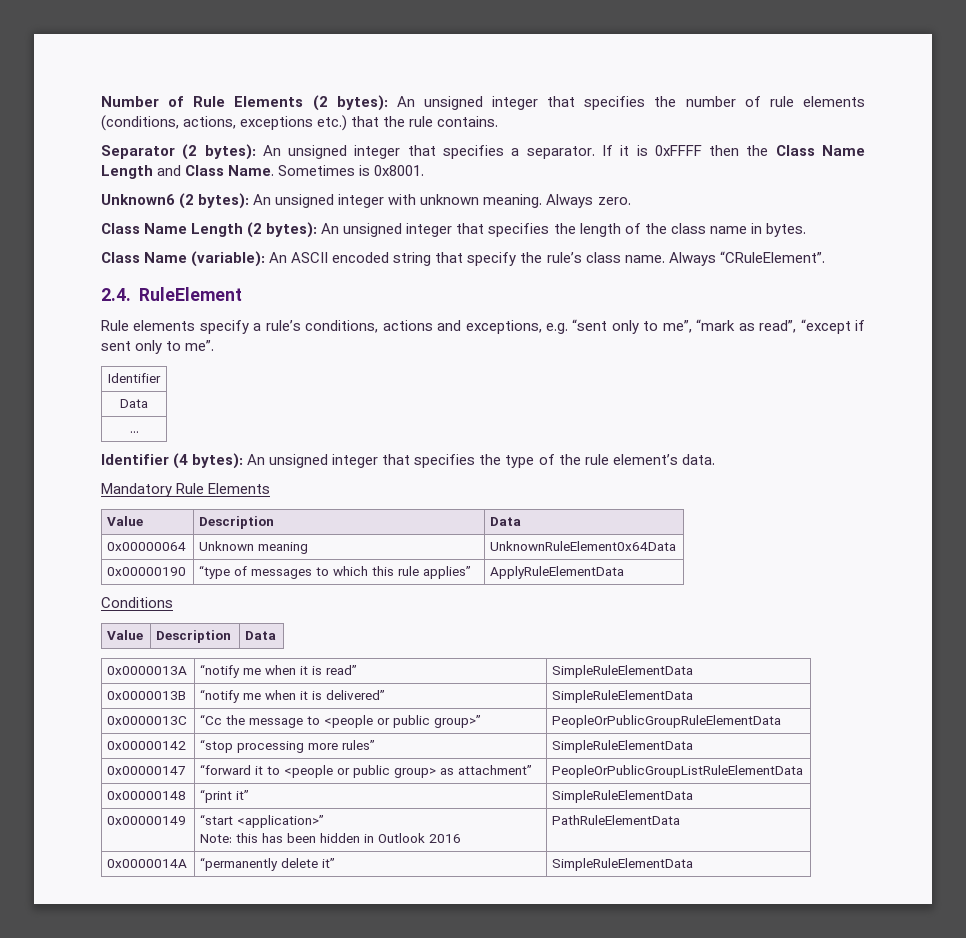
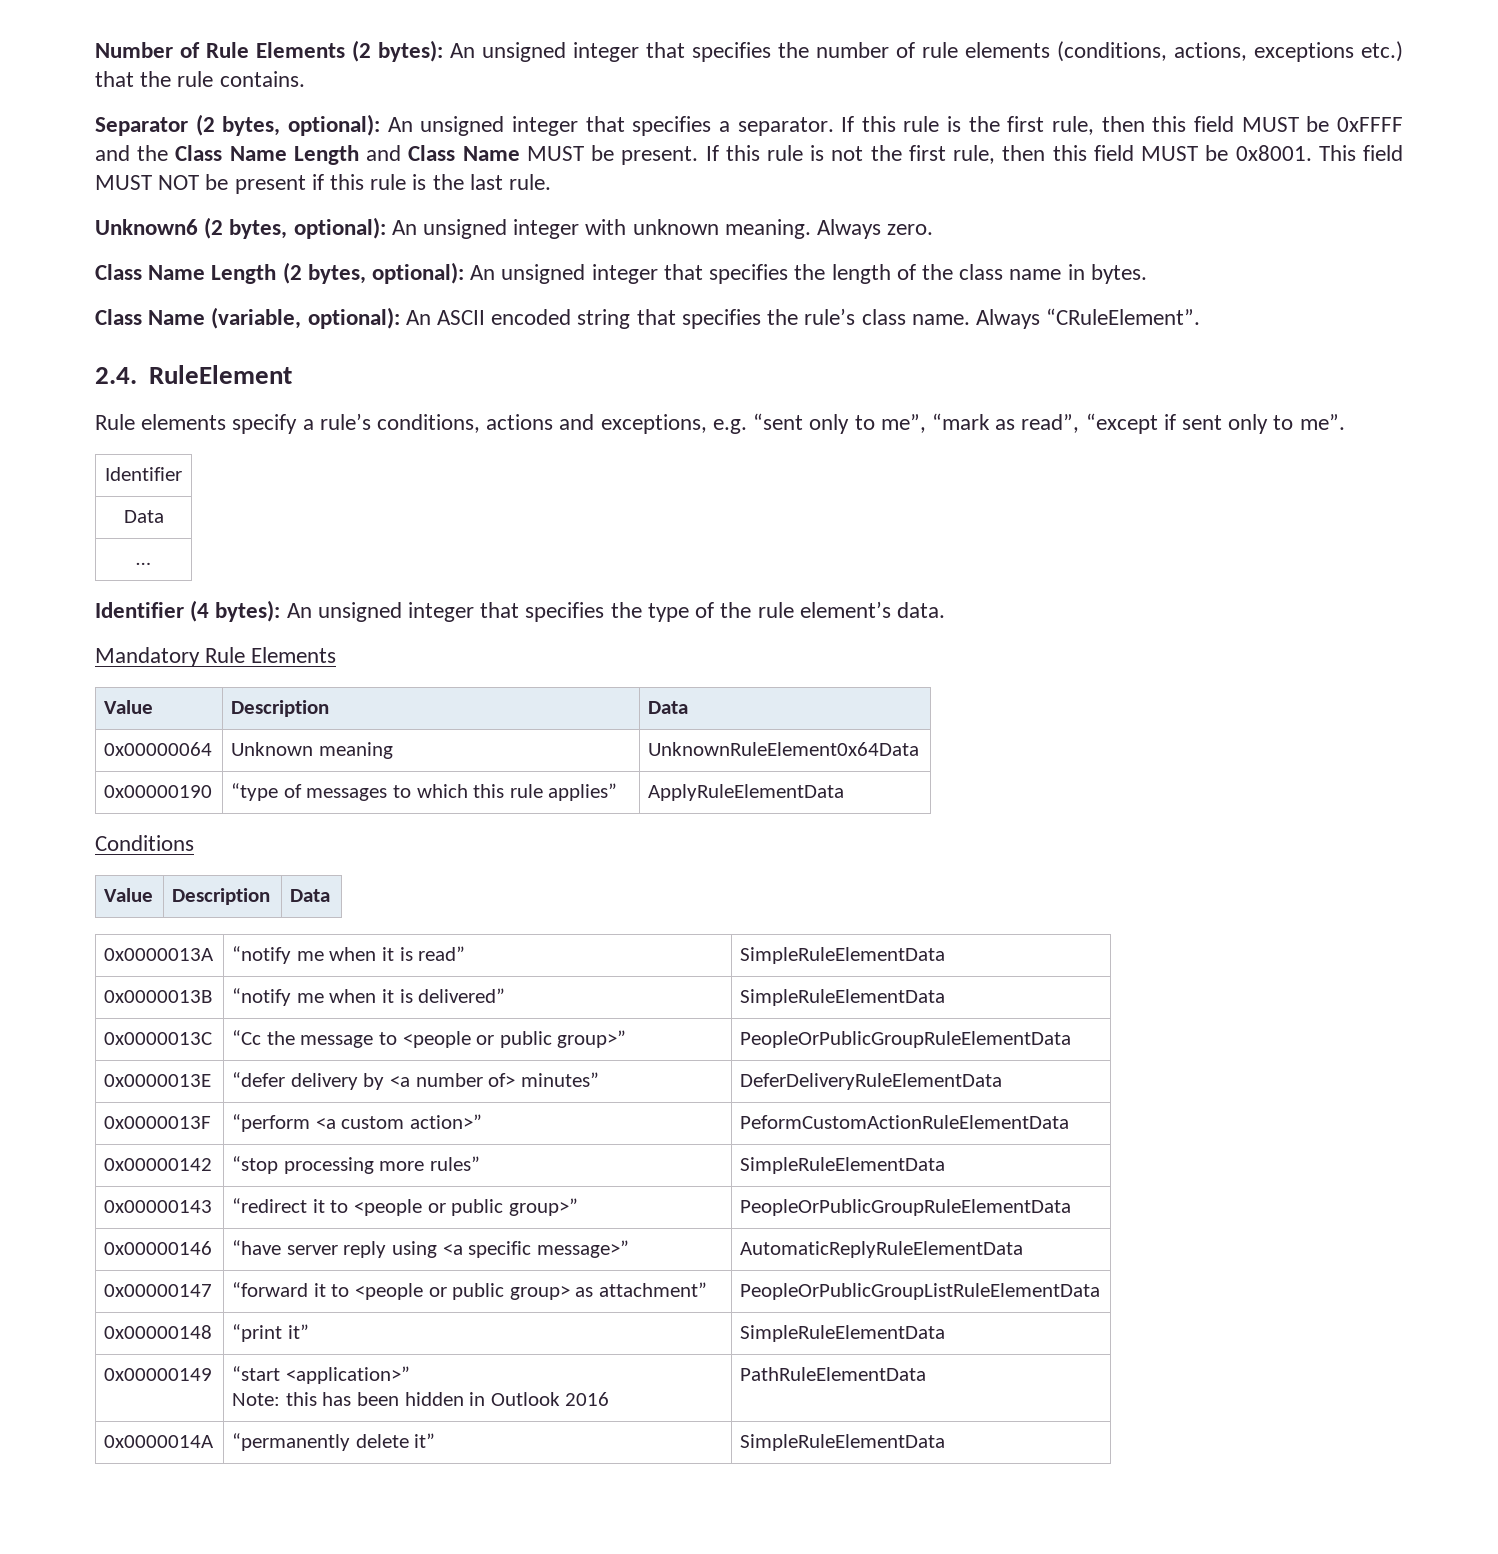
[204,144,256,160] bytes): -> [222,114,380,136] bytes, optional):
[620,145,740,156] it is 0xFFFF then -> [861,116,1404,135] [95,145,130,161] this rule is the first rule, then this field MUST be 0xFFFF and
[228,165,425,176] Name. Sometimes is 0x8001. -> [462,145,1404,165] [95,174,552,194] Name MUST be present. If this rule is not the first rule, then this field MUST be 0x8001. This field MUST NOT be present if this rule is the last rule.
[198,193,250,209] bytes): -> [229,217,386,239] bytes, optional):
[266,222,318,238] bytes): -> [307,262,465,284] bytes, optional):
[191,251,266,267] (variable): -> [211,307,400,329] (variable, optional):
[467,252,517,266] specify -> [681,309,761,329] specifies
(782, 721) none -> [104,1074,212,1087] [232,1072,599,1090] [740,1073,1003,1090] [104,1116,212,1129] [232,1114,483,1132] [740,1115,1070,1129] // 0x0000013E | “defer delivery by <a number of> minutes” | DeferDeliveryRuleElementData // 0x0000013F | “perform <a custom action>” | PeformCustomActionRuleElementData
(694, 746) none -> [104,1200,213,1213] [232,1198,578,1216] [740,1199,1072,1216] [104,1241,213,1255] [232,1240,629,1258] [740,1241,1024,1258] // 0x00000143 | “redirect it to <people or public group>” | PeopleOrPublicGroupRuleElementData // 0x00000146 | “have server reply using <a specific message>” | AutomaticReplyRuleElementData

